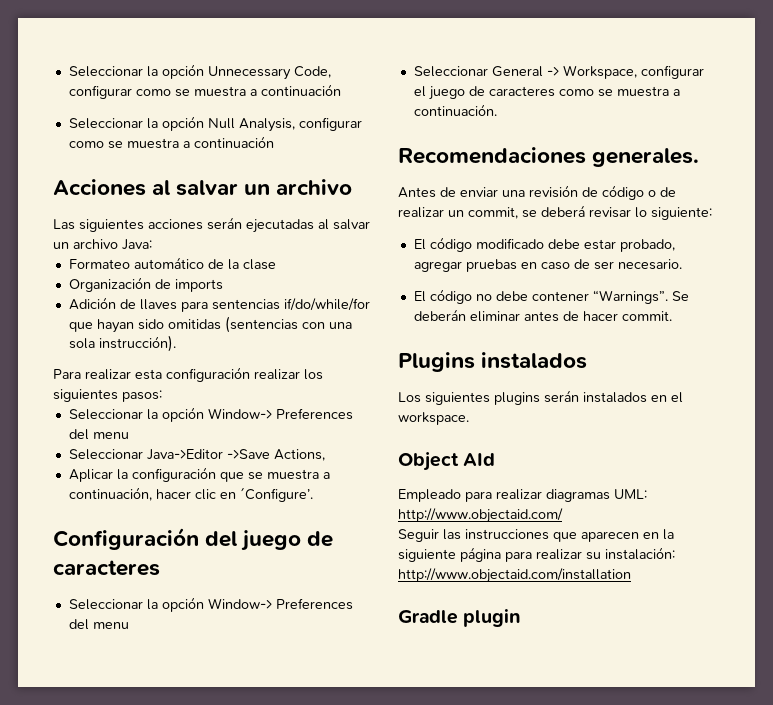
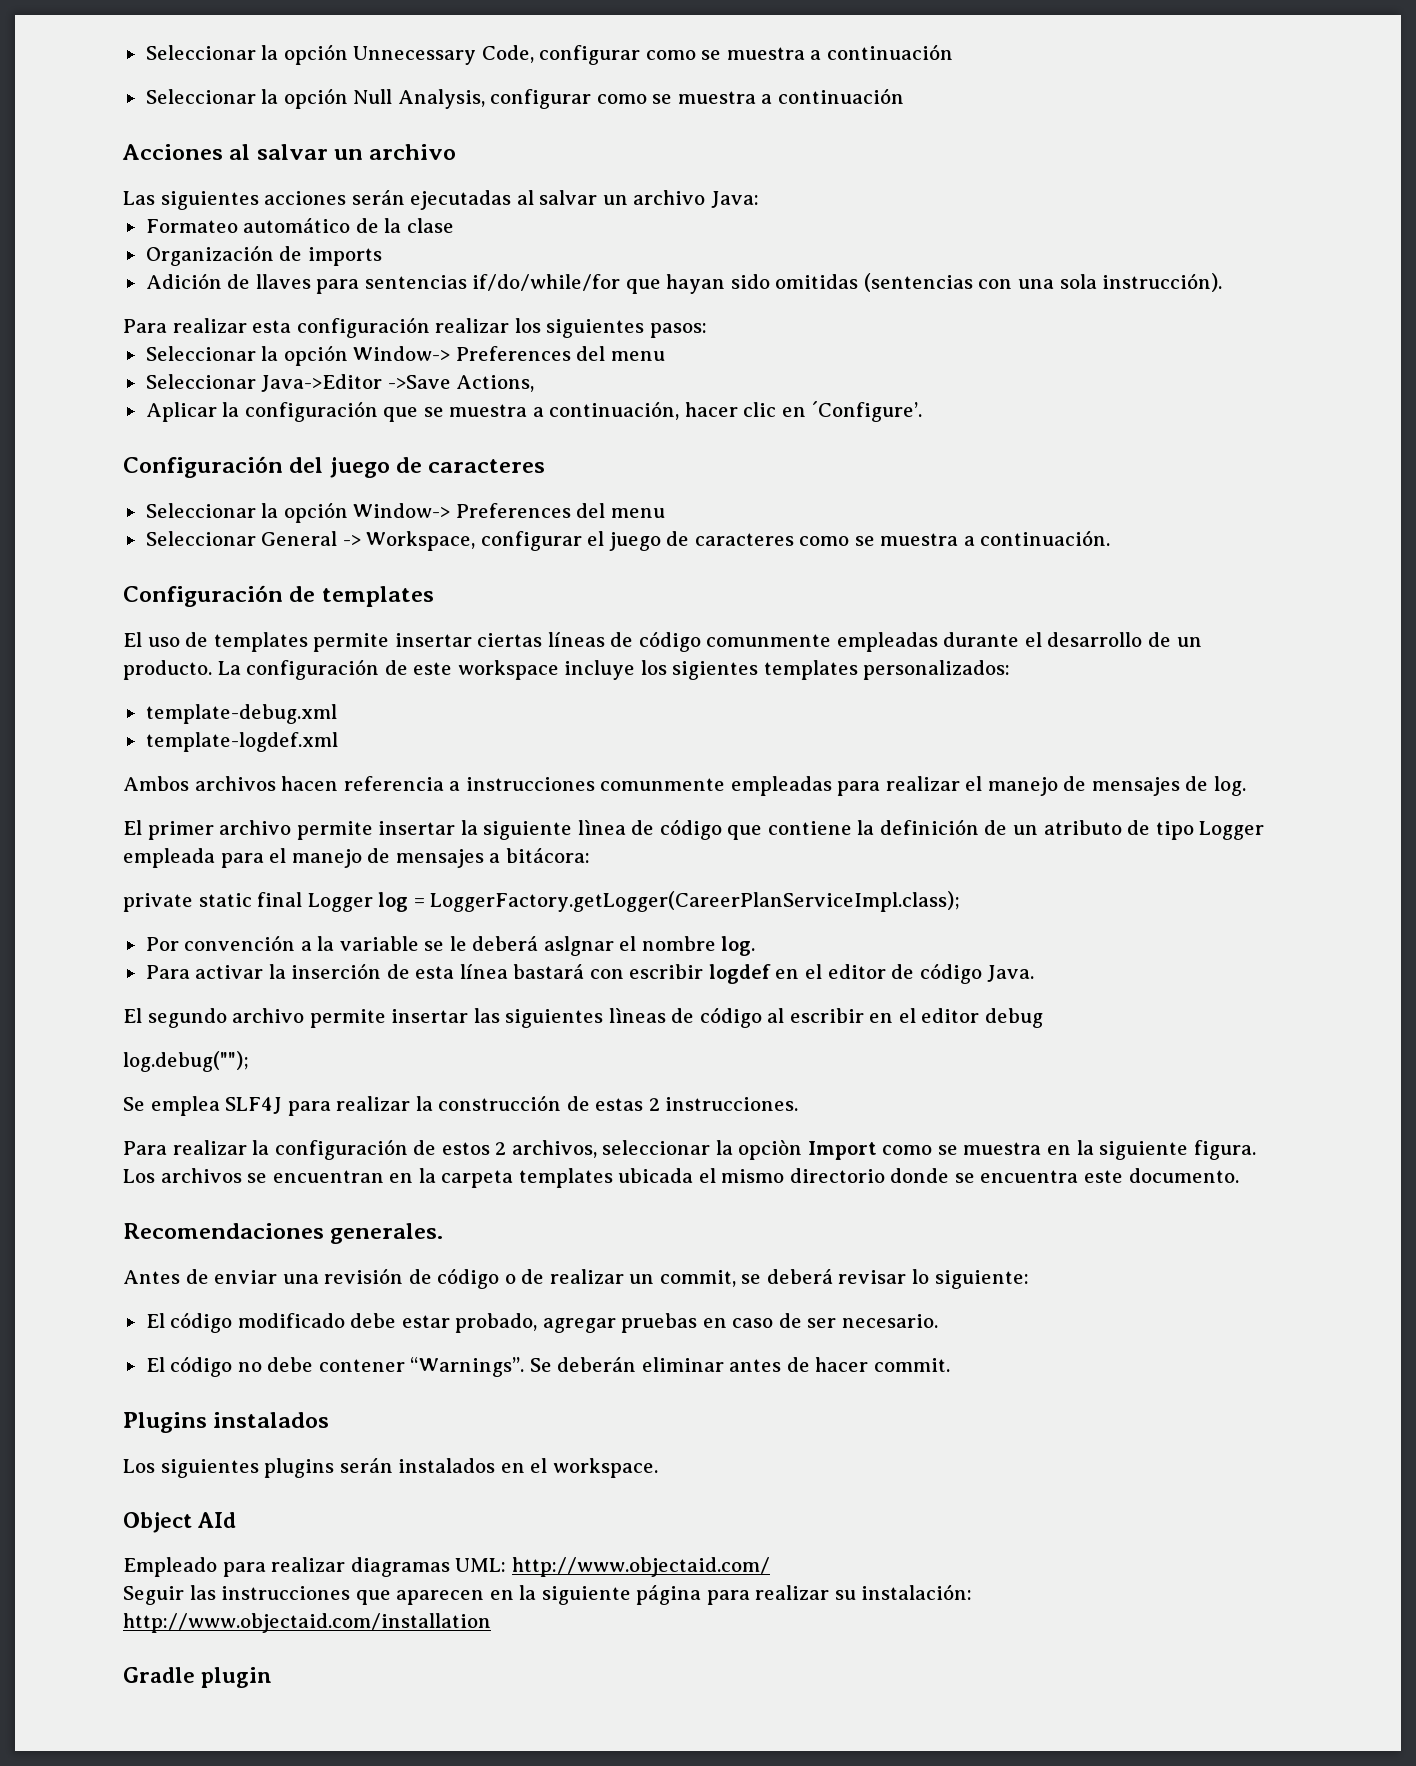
(497, 110) none -> [123,585,434,607] [123,631,1202,652] [123,659,1011,680] [145,704,337,724] [145,732,338,752] [123,776,1247,796] [123,819,1265,840] [123,848,590,868] [123,891,961,912] [145,935,756,956] [145,963,1035,984] [123,1007,1044,1028] [123,1051,249,1072] [123,1095,799,1116] [123,1139,1256,1160] [123,1168,1239,1188] // Configuración de templates // El uso de templates permite insertar ciertas líneas de código comunmente empleadas durante el desarrollo de un producto. La configuración de este workspace incluye los sigientes templates personalizados: // template-debug.xml // template-logdef.xml // Ambos archivos hacen referencia a instrucciones comunmente empleadas para realizar el manejo de mensajes de log. // El primer archivo permite insertar la siguiente lìnea de código que contiene la definición de un atributo de tipo Logger empleada para el manejo de mensajes a bitácora: // private static final Logger log = LoggerFactory.getLogger(CareerPlanServiceImpl.class); // Por convención a la variable se le deberá aslgnar el nombre log. // Para activar la inserción de esta línea bastará con escribir logdef en el editor de código Java. // El segundo archivo permite insertar las siguientes lìneas de código al escribir en el editor debug // log.debug(""); // Se emplea SLF4J para realizar la construcción de estas 2 instrucciones. // Para realizar la configuración de estos 2 archivos, seleccionar la opciòn Import como se muestra en la siguiente figura. Los archivos se encuentran en la carpeta templates ubicada el mismo directorio donde se encuentra este documento.

